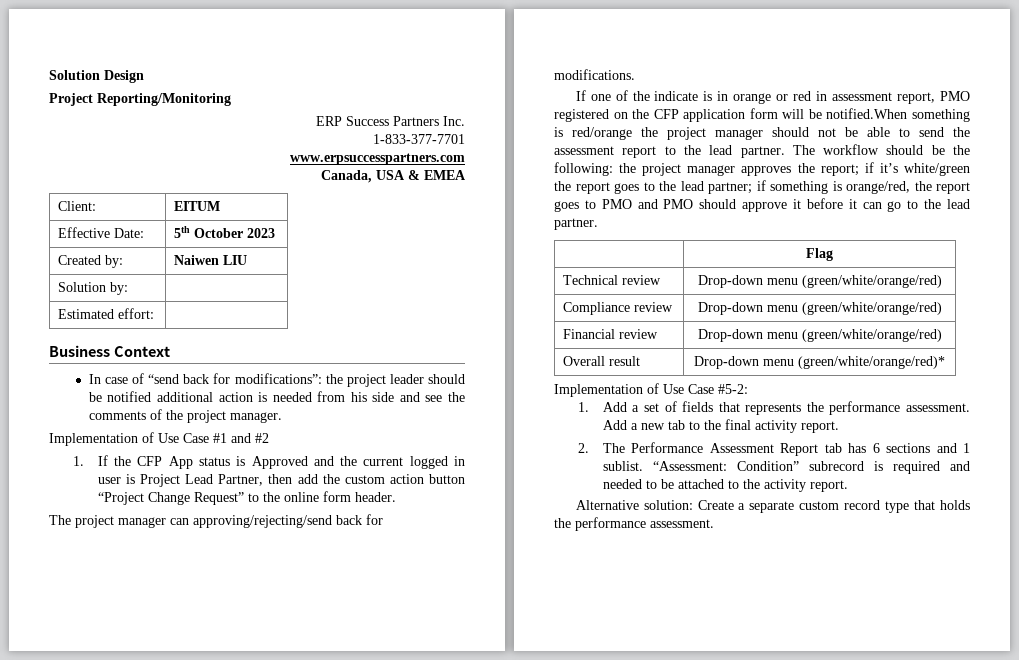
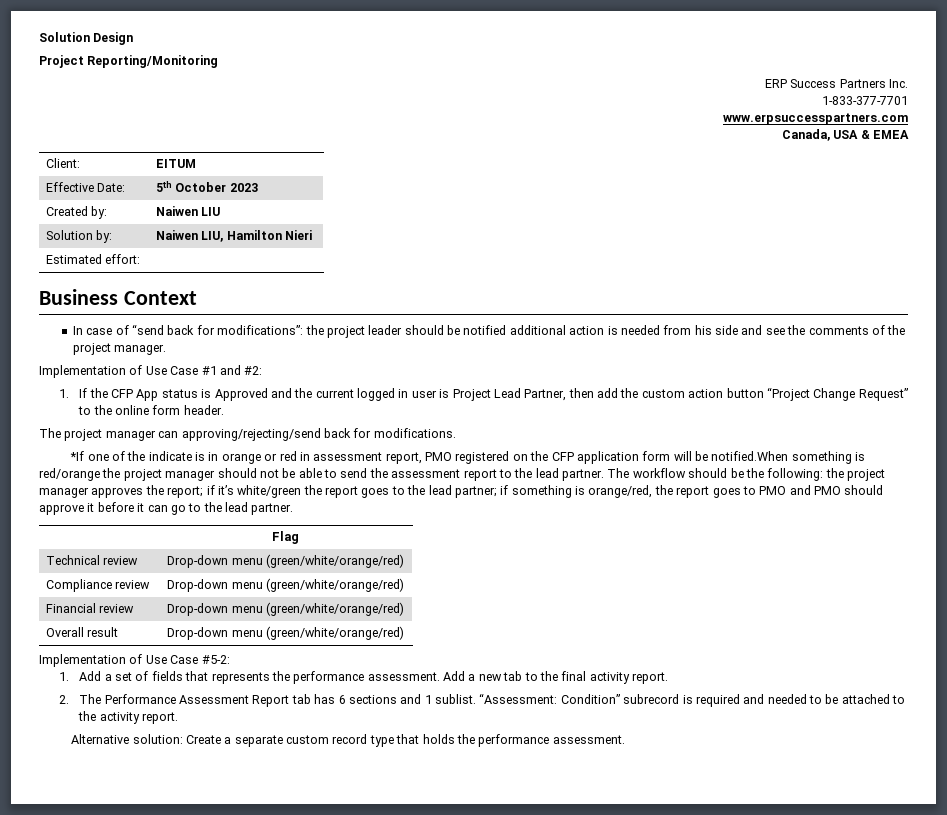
(129, 288) none -> [156,230,313,242] Naiwen LIU, Hamilton Nieri
[255,433,269,443] #2 -> [244,366,263,375] #2:
[575,90,586,101] If -> [70,451,85,461] *If
[798,356,945,369] (green/white/orange/red)* -> [265,626,404,640] (green/white/orange/red)

